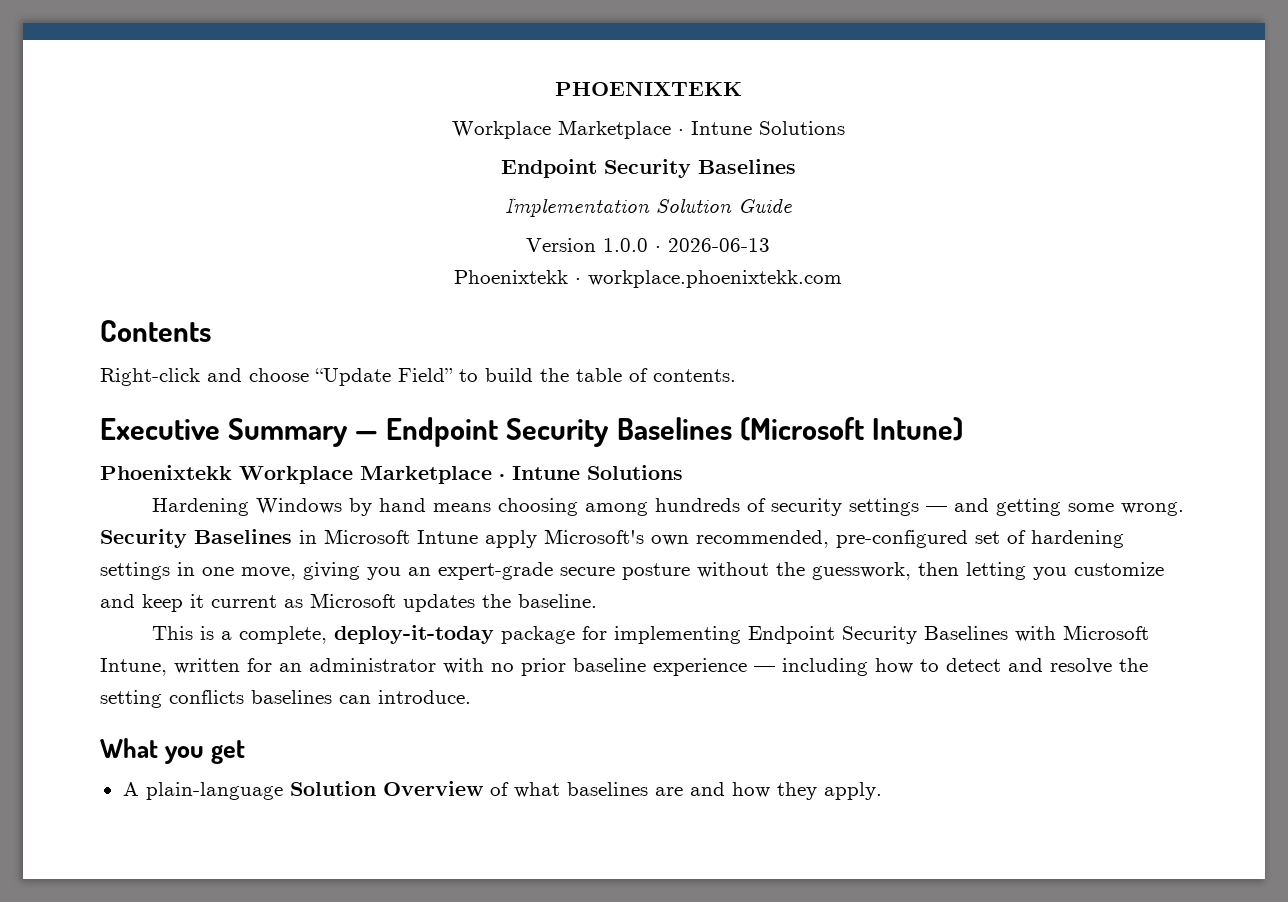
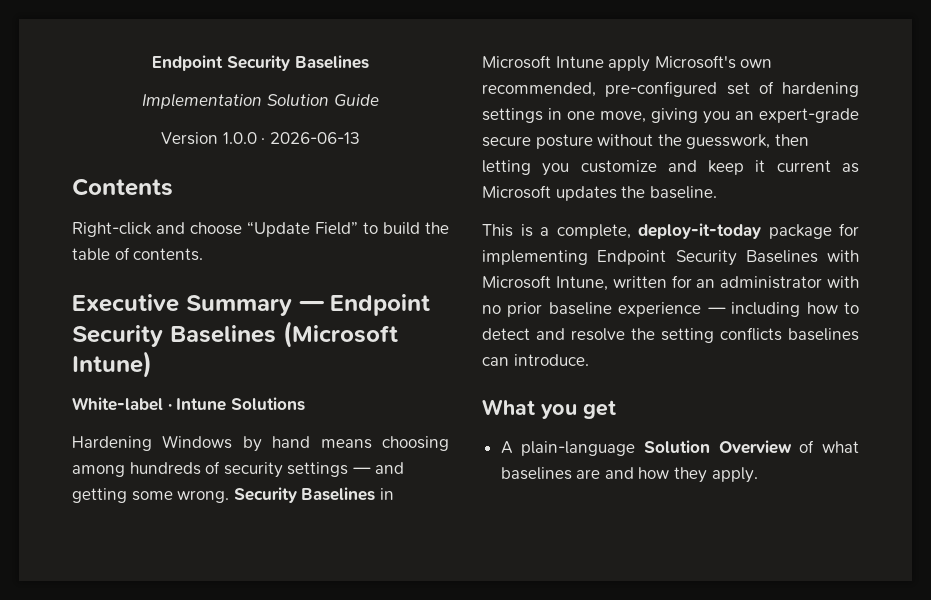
[554,81,742,96] [451,120,845,139] PHOENIXTEKK // Workplace Marketplace · Intune Solutions // -> (152, 63) none
[454,270,842,288] // Phoenixtekk · workplace.phoenixtekk.com -> (360, 138) none
[100,465,492,484] Phoenixtekk Workplace Marketplace -> [72,397,163,411] White-label

